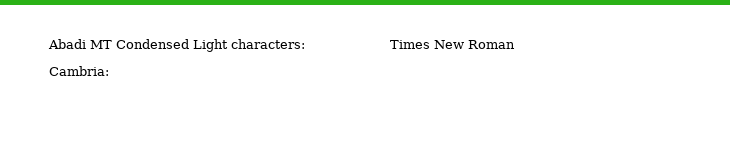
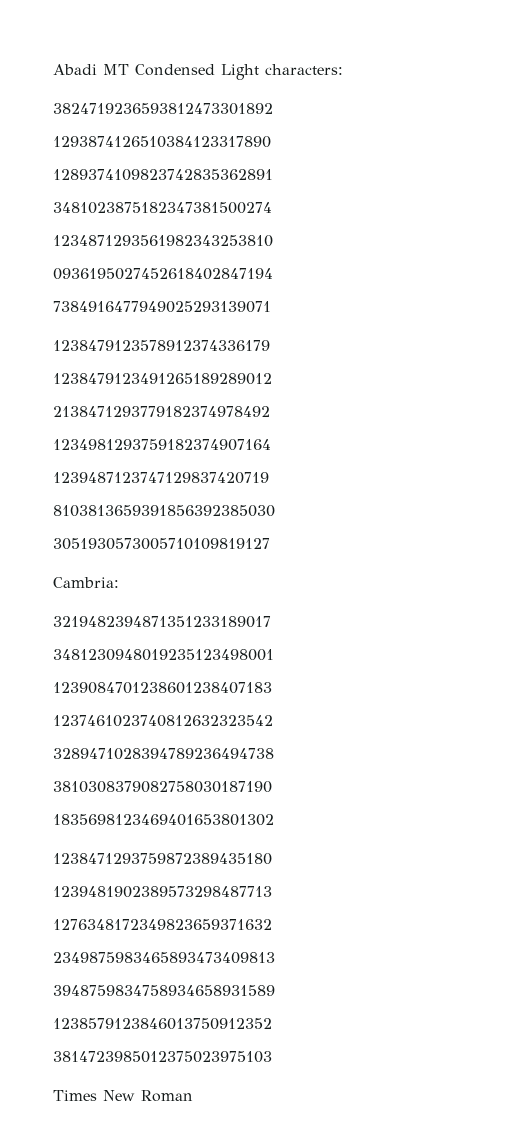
[49,66,109,76] Cambria: -> [53,103,273,115] [53,136,271,148] [53,169,273,181] [53,202,272,214] [53,235,273,247] [53,268,273,280] [53,301,271,313] [53,340,270,351] [53,373,272,385] [53,406,270,417] [53,439,271,451] [53,472,269,484] [53,505,275,517] [53,538,270,550] [53,577,119,588] [53,616,271,628] [53,649,274,661] [53,682,272,694] [53,715,273,727] [53,748,274,760] [53,781,272,793] [53,814,274,826] [53,853,272,865] [53,886,272,898] [53,919,272,930] [53,952,275,964] [53,985,275,996] [53,1018,272,1030] [53,1051,272,1063] 3824719236593812473301892 // 1293874126510384123317890 // 1289374109823742835362891 // 3481023875182347381500274 // 1234871293561982343253810 // 0936195027452618402847194 // 7384916477949025293139071 // 1238479123578912374336179 // 1238479123491265189289012 // 2138471293779182374978492 // 1234981293759182374907164 // 1239487123747129837420719 // 8103813659391856392385030 // 3051930573005710109819127 // Cambria: // 3219482394871351233189017 // 3481230948019235123498001 // 1239084701238601238407183 // 1237461023740812632323542 // 3289471028394789236494738 // 3810308379082758030187190 // 1835698123469401653801302 // 1238471293759872389435180 // 1239481902389573298487713 // 1276348172349823659371632 // 2349875983465893473409813 // 3948759834758934658931589 // 1238579123846013750912352 // 3814723985012375023975103

